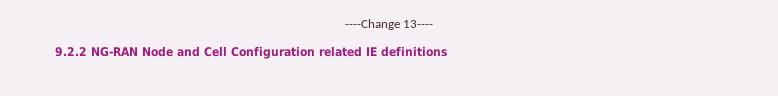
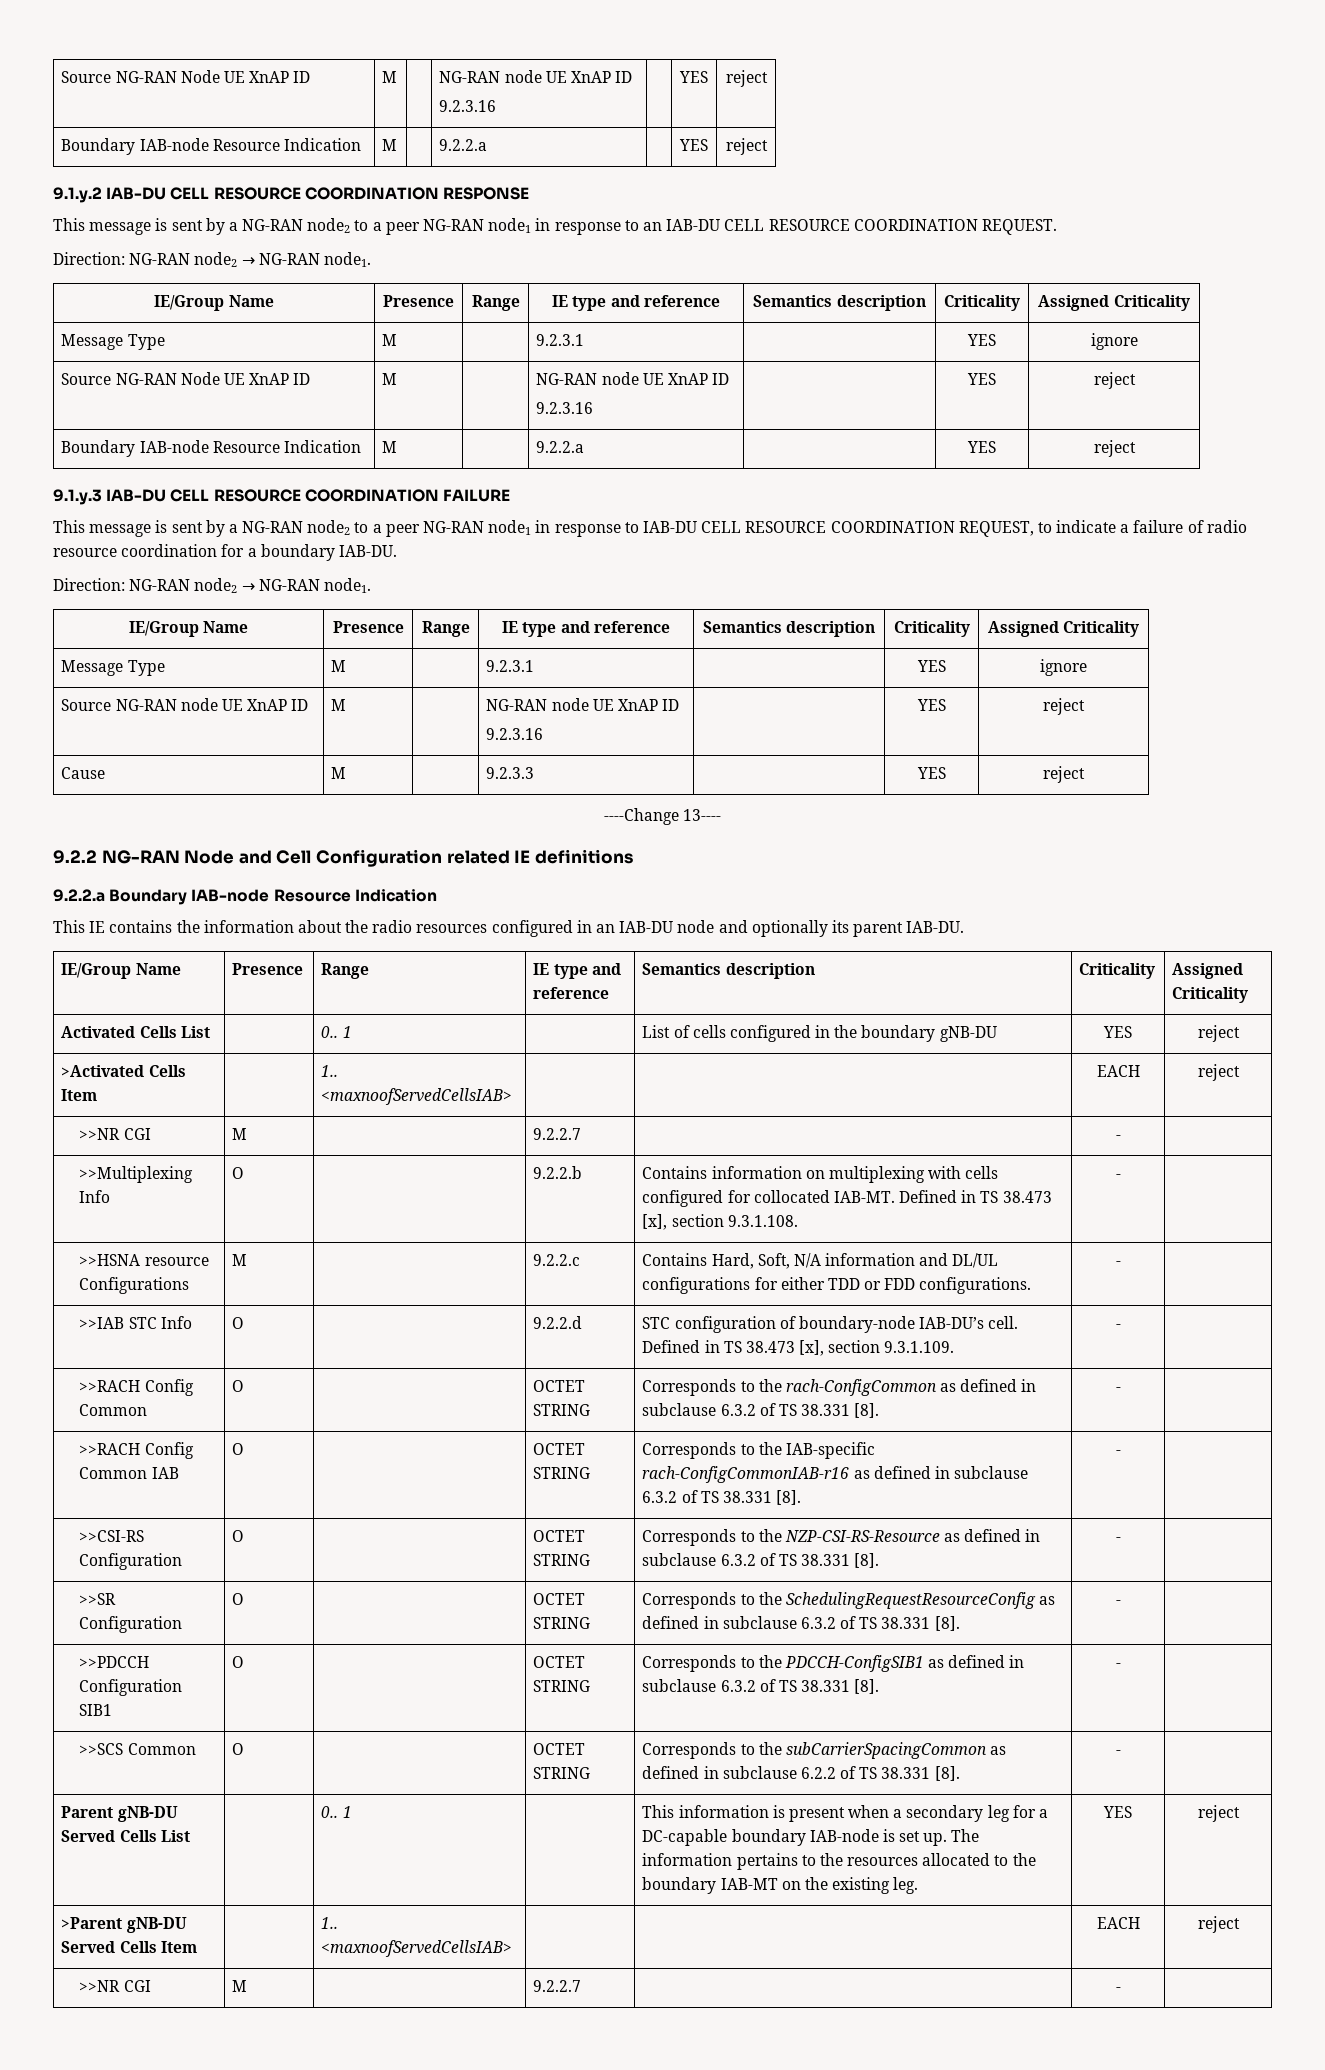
(344, 24) none -> [61,70,311,83] [382,71,398,83] [439,70,633,83] [439,100,497,112] [679,71,708,83] [725,70,768,87] [61,138,361,155] [382,139,398,151] [439,139,488,151] [679,139,708,151] [725,138,768,155] [53,187,529,203] [53,218,1057,235] [53,252,371,267] [154,295,274,311] [383,295,454,307] [471,295,520,311] [552,295,720,311] [753,295,926,311] [944,295,1020,311] [1038,295,1190,311] [61,334,165,350] [382,334,398,346] [536,334,585,346] [967,334,996,346] [1090,333,1138,350] [61,372,311,385] [382,373,398,385] [536,372,730,385] [536,402,594,414] [967,373,996,385] [1093,372,1136,389] [61,440,361,457] [382,441,398,453] [536,441,585,453] [967,441,996,453] [1093,440,1136,457] [53,489,510,505] [53,520,1247,537] [53,544,397,561] [53,578,371,593] [128,621,249,637] [332,621,404,633] [421,621,470,637] [502,621,670,637] [702,621,876,637] [893,621,970,637] [987,621,1140,637] [61,660,165,676] [331,660,347,672] [486,660,535,672] [916,660,946,672] [1040,659,1087,676] [61,698,309,711] [331,699,347,711] [486,698,680,711] [486,728,544,740] [916,699,946,711] [1043,698,1085,715] [61,767,106,779] [331,767,347,779] [486,767,535,779] [916,767,946,779] [1043,766,1085,783] Source NG-RAN Node UE XnAP ID | M | | NG-RAN node UE XnAP ID // 9.2.3.16 | | YES | reject // Boundary IAB-node Resource Indication | M | | 9.2.2.a | | YES | reject // 9.1.y.2 IAB-DU CELL RESOURCE COORDINATION RESPONSE // This message is sent by a NG-RAN node2 to a peer NG-RAN node1 in response to an IAB-DU CELL RESOURCE COORDINATION REQUEST. // Direction: NG-RAN node2 → NG-RAN node1. // IE/Group Name | Presence | Range | IE type and reference | Semantics description | Criticality | Assigned Criticality // Message Type | M | | 9.2.3.1 | | YES | ignore // Source NG-RAN Node UE XnAP ID | M | | NG-RAN node UE XnAP ID // 9.2.3.16 | | YES | reject // Boundary IAB-node Resource Indication | M | | 9.2.2.a | | YES | reject // 9.1.y.3 IAB-DU CELL RESOURCE COORDINATION FAILURE // This message is sent by a NG-RAN node2 to a peer NG-RAN node1 in response to IAB-DU CELL RESOURCE COORDINATION REQUEST, to indicate a failure of radio resource coordination for a boundary IAB-DU. // Direction: NG-RAN node2 → NG-RAN node1. // IE/Group Name | Presence | Range | IE type and reference | Semantics description | Criticality | Assigned Criticality // Message Type | M | | 9.2.3.1 | | YES | ignore // Source NG-RAN node UE XnAP ID | M | | NG-RAN node UE XnAP ID // 9.2.3.16 | | YES | reject // Cause | M | | 9.2.3.3 | | YES | reject //
(447, 51) none -> [53,889,437,905] [53,920,965,937] [61,963,181,979] [232,963,304,975] [321,963,370,979] [533,963,621,979] [533,987,610,999] [642,963,815,979] [1079,963,1156,979] [1172,963,1244,979] [1172,987,1249,1003] [61,1026,210,1038] [321,1026,352,1038] [642,1025,997,1042] [1103,1026,1132,1038] [1197,1025,1240,1042] [61,1065,186,1077] [61,1089,98,1101] [321,1065,339,1077] [321,1088,513,1105] [1096,1065,1140,1077] [1197,1064,1240,1081] [79,1128,151,1140] [232,1128,248,1140] [533,1128,582,1140] [1115,1135,1121,1140] [79,1166,194,1183] [79,1190,111,1203] [232,1167,245,1179] [533,1166,583,1179] [642,1166,999,1183] [642,1190,1052,1207] [642,1214,798,1230] [1115,1174,1121,1179] [79,1254,209,1266] [79,1277,190,1294] [232,1254,248,1266] [533,1254,581,1266] [642,1253,999,1269] [642,1277,1032,1294] [1115,1261,1121,1266] [79,1316,192,1329] [232,1317,245,1329] [533,1316,583,1329] [642,1316,1019,1333] [642,1340,955,1356] [1115,1324,1121,1329] [79,1379,194,1396] [79,1404,148,1416] [232,1380,245,1392] [533,1380,586,1392] [533,1404,591,1416] [642,1379,1037,1396] [642,1403,880,1418] [1115,1387,1121,1392] [79,1442,194,1459] [79,1467,179,1479] [232,1443,245,1455] [533,1443,586,1455] [533,1467,591,1479] [642,1442,875,1459] [642,1466,1029,1483] [642,1490,802,1505] [1115,1450,1121,1455] [79,1530,145,1542] [79,1553,183,1570] [232,1530,245,1542] [533,1530,586,1542] [533,1554,591,1566] [642,1529,1041,1546] [642,1553,880,1568] [1115,1537,1121,1542] [79,1593,117,1605] [79,1616,183,1633] [232,1593,245,1605] [533,1593,586,1605] [533,1617,591,1629] [642,1592,1056,1609] [642,1616,960,1631] [1115,1600,1121,1605] [79,1656,150,1668] [79,1679,183,1696] [79,1704,113,1716] [232,1656,245,1668] [533,1656,586,1668] [533,1680,591,1692] [642,1655,1025,1672] [642,1679,880,1694] [1115,1663,1121,1668] [79,1743,196,1755] [232,1743,245,1755] [533,1743,586,1755] [533,1767,591,1779] [642,1742,1007,1759] [642,1766,960,1781] [1115,1750,1121,1755] [61,1806,178,1822] [61,1830,190,1842] [321,1806,352,1818] [642,1805,1049,1822] [642,1829,980,1846] [642,1853,1036,1870] [642,1877,919,1894] [1103,1806,1132,1818] [1197,1805,1240,1822] [61,1917,187,1933] [61,1941,197,1953] [321,1917,339,1929] [321,1940,513,1957] [1096,1917,1140,1929] [1197,1916,1240,1933] [79,1980,151,1992] [232,1980,248,1992] [533,1980,582,1992] [1115,1987,1121,1992] // 9.2.2.a Boundary IAB-node Resource Indication // This IE contains the information about the radio resources configured in an IAB-DU node and optionally its parent IAB-DU. // IE/Group Name | Presence | Range | IE type and reference | Semantics description | Criticality | Assigned Criticality // Activated Cells List | | 0.. 1 | | List of cells configured in the boundary gNB-DU | YES | reject // >Activated Cells Item | | 1.. <maxnoofServedCellsIAB> | | | EACH | reject // >>NR CGI | M | | 9.2.2.7 | | - | // >>Multiplexing Info | O | | 9.2.2.b | Contains information on multiplexing with cells configured for collocated IAB-MT. Defined in TS 38.473 [x], section 9.3.1.108. | - | // >>HSNA resource Configurations | M | | 9.2.2.c | Contains Hard, Soft, N/A information and DL/UL configurations for either TDD or FDD configurations. | - | // >>IAB STC Info | O | | 9.2.2.d | STC configuration of boundary-node IAB-DU’s cell. Defined in TS 38.473 [x], section 9.3.1.109. | - | // >>RACH Config Common | O | | OCTET STRING | Corresponds to the rach-ConfigCommon as defined in subclause 6.3.2 of TS 38.331 [8]. | - | // >>RACH Config Common IAB | O | | OCTET STRING | Corresponds to the IAB-specific rach-ConfigCommonIAB-r16 as defined in subclause 6.3.2 of TS 38.331 [8]. | - | // >>CSI-RS Configuration | O | | OCTET STRING | Corresponds to the NZP-CSI-RS-Resource as defined in subclause 6.3.2 of TS 38.331 [8]. | - | // >>SR Configuration | O | | OCTET STRING | Corresponds to the SchedulingRequestResourceConfig as defined in subclause 6.3.2 of TS 38.331 [8]. | - | // >>PDCCH Configuration SIB1 | O | | OCTET STRING | Corresponds to the PDCCH-ConfigSIB1 as defined in subclause 6.3.2 of TS 38.331 [8]. | - | // >>SCS Common | O | | OCTET STRING | Corresponds to the subCarrierSpacingCommon as defined in subclause 6.2.2 of TS 38.331 [8]. | - | // Parent gNB-DU Served Cells List | | 0.. 1 | | This information is present when a secondary leg for a DC-capable boundary IAB-node is set up. The information pertains to the resources allocated to the boundary IAB-MT on the existing leg. | YES | reject // >Parent gNB-DU Served Cells Item | | 1.. <maxnoofServedCellsIAB> | | | EACH | reject // >>NR CGI | M | | 9.2.2.7 | | - |

